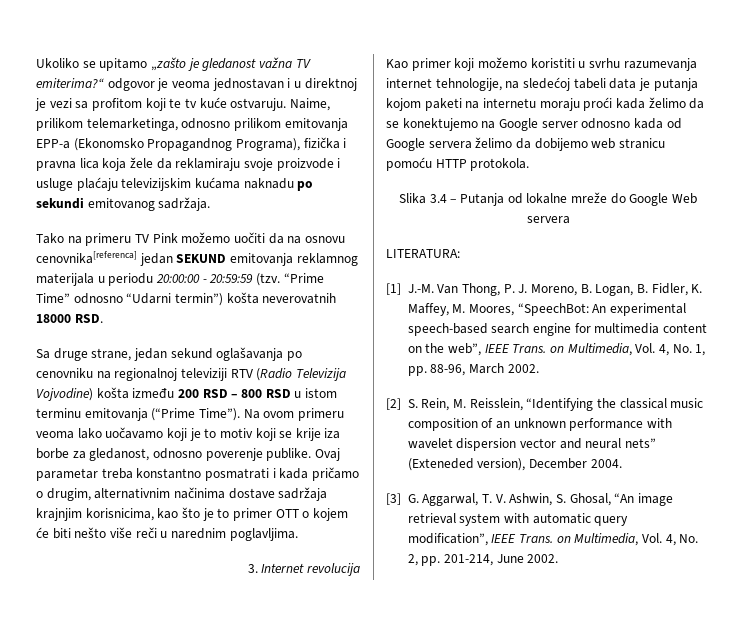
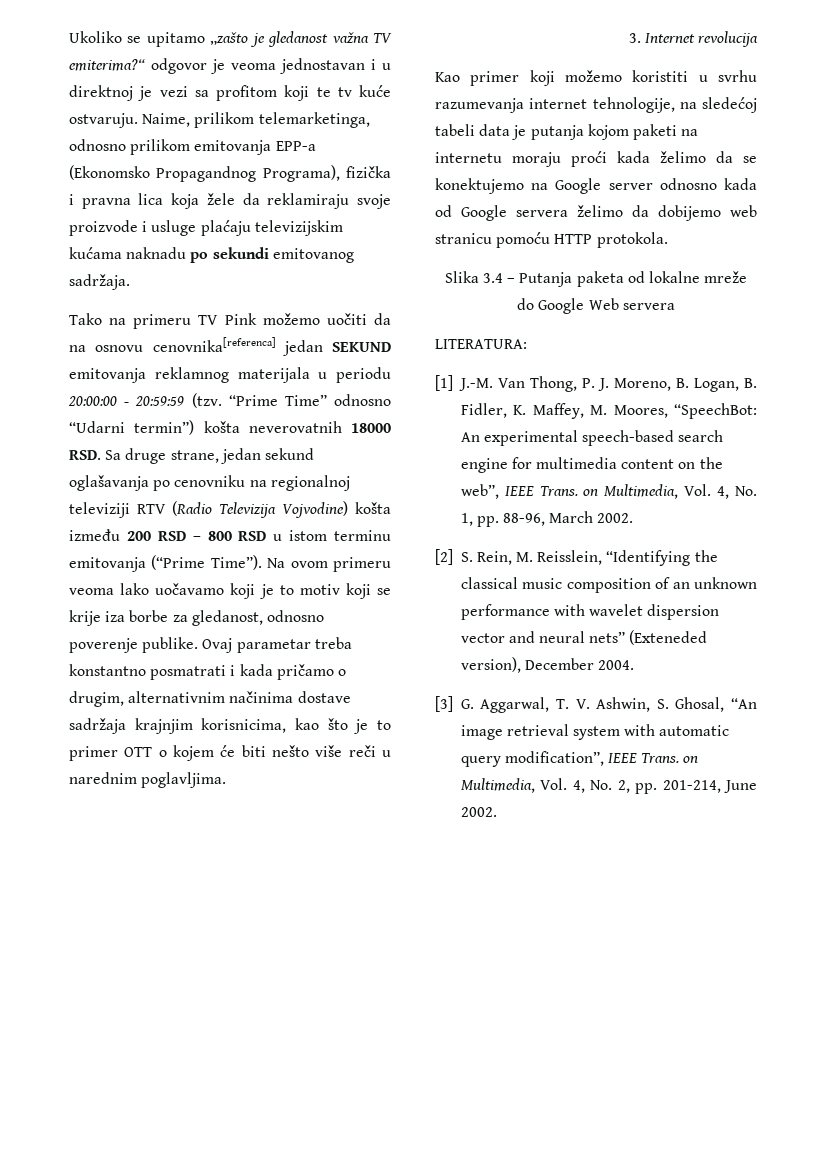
(103, 318) // -> (101, 455) none
(505, 199) none -> [576,271,624,287] paketa

